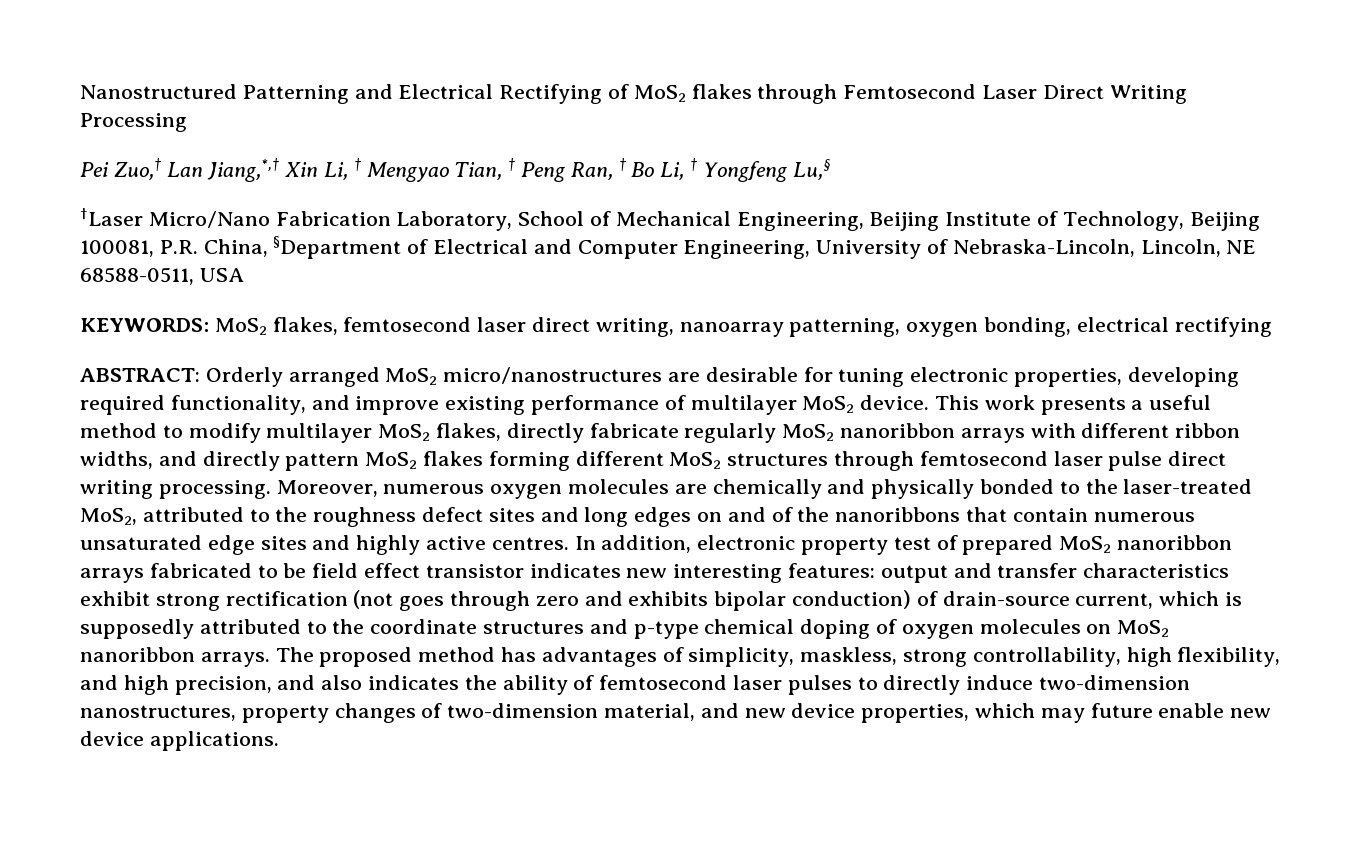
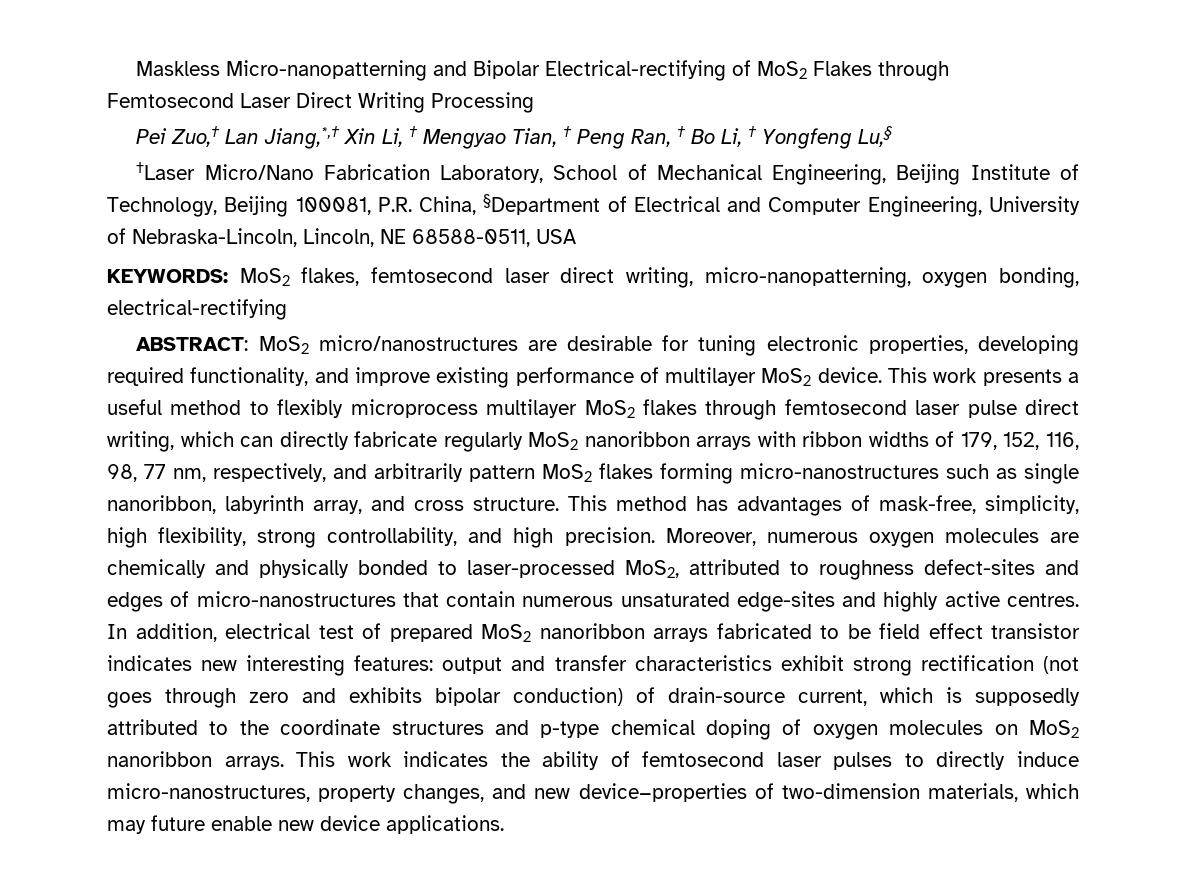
[80,84,603,104] Nanostructured Patterning and Electrical Rectifying -> [136,60,727,81] Maskless Micro-nanopatterning and Bipolar Electrical-rectifying
[691,84,752,99] flakes -> [813,61,873,76] Flakes
[679,317,1272,337] nanoarray patterning, oxygen bonding, electrical rectifying -> [704,267,1079,288] [107,299,287,320] micro-nanopatterning, oxygen bonding, electrical-rectifying
[205,367,380,387] Orderly arranged -> (249, 344) none
[188,423,502,443] modify multilayer MoS2 flakes, -> [277,399,1079,420] [107,431,274,452] flexibly microprocess multilayer MoS2 flakes through femtosecond laser pulse direct writing, which can
[1081,423,1241,438] [80,451,1227,471] [80,480,271,499] different ribbon widths, and directly pattern MoS2 flakes forming different MoS2 structures through femtosecond laser pulse direct writing processing. -> [802,431,1079,450] [107,463,1079,484] [107,495,1079,516] [107,527,655,548] ribbon widths of 179, 152, 116, 98, 77 nm, respectively, and arbitrarily pattern MoS2 flakes forming micro-nanostructures such as single nanoribbon, labyrinth array, and cross structure. This method has advantages of mask-free, simplicity, high flexibility, strong controllability, and high precision.
[1085,479,1253,494] the laser-treated -> [467,560,615,578] laser-processed
[275,507,961,527] the roughness defect sites and long edges on and of the nanoribbons -> [819,559,1079,580] [107,591,396,612] roughness defect-sites and edges of micro-nanostructures
[207,535,307,555] edge sites -> [736,591,835,612] edge-sites
[697,535,889,555] electronic property -> [225,623,310,639] electrical
[275,647,1281,667] [80,675,363,695] The proposed method has advantages of simplicity, maskless, strong controllability, high flexibility, and high precision, and also -> [296,751,392,767] This work
[1039,675,1191,690] [80,703,970,723] two-dimension nanostructures, property changes of two-dimension material, and new device properties, -> [107,783,1018,804] micro-nanostructures, property changes, and new device−properties of two-dimension materials,

